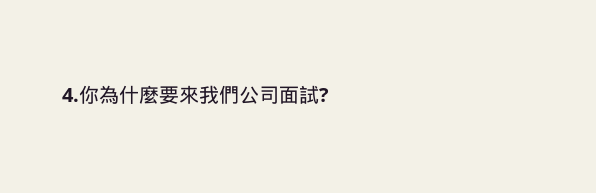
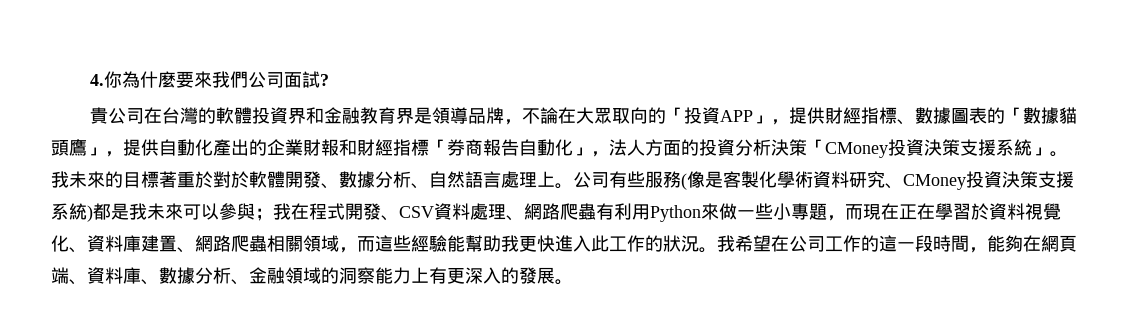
(329, 95) none -> [90,107,1078,125] [51,139,1068,158] [51,171,1074,190] [51,203,1061,222] [51,235,1077,253] [51,267,573,285] // 貴公司在台灣的軟體投資界和金融教育界是領導品牌，不論在大眾取向的「投資APP」，提供財經指標、數據圖表的「數據貓頭鷹」，提供自動化產出的企業財報和財經指標「券商報告自動化」，法人方面的投資分析決策「CMoney投資決策支援系統」。我未來的目標著重於對於軟體開發、數據分析、自然語言處理上。公司有些服務(像是客製化學術資料研究、CMoney投資決策支援系統)都是我未來可以參與；我在程式開發、CSV資料處理、網路爬蟲有利用Python來做一些小專題，而現在正在學習於資料視覺化、資料庫建置、網路爬蟲相關領域，而這些經驗能幫助我更快進入此工作的狀況。我希望在公司工作的這一段時間，能夠在網頁端、資料庫、數據分析、金融領域的洞察能力上有更深入的發展。

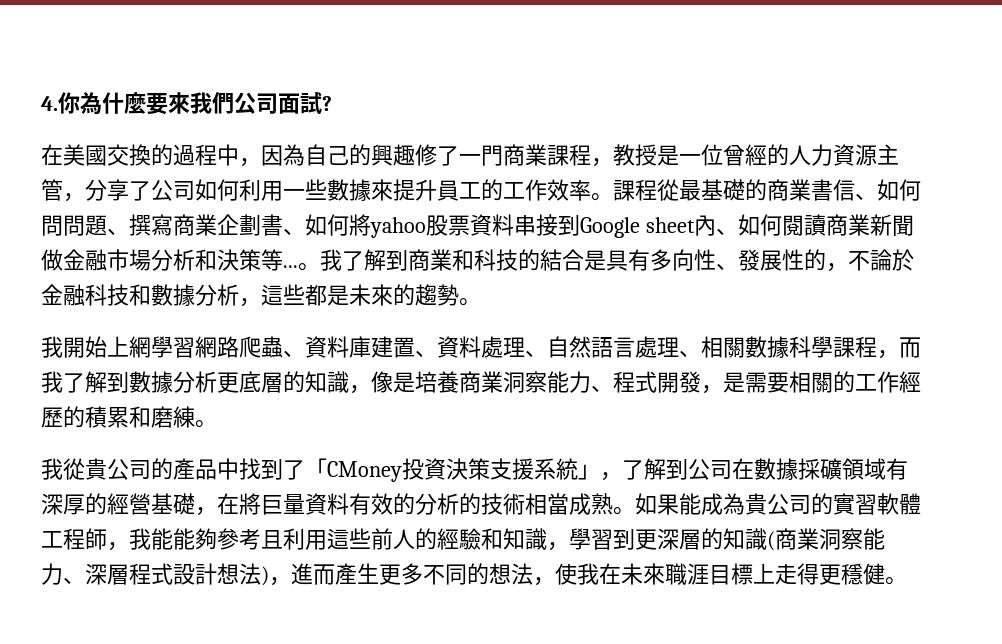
[90,107,1078,125] [51,139,807,157] 貴公司在台灣的軟體投資界和金融教育界是領導品牌，不論在大眾取向的「投資APP」，提供財經指標、數據圖表的「數據貓頭鷹」，提供自動化產出的企業財報和財經指標「券商報告自動化」，法人方面的投資分析決策 -> [41,144,899,167] [41,179,921,202] [41,214,914,238] [41,249,914,272] [41,284,481,307] [41,336,921,359] [41,371,921,394] [41,406,217,428] [41,458,305,480] 在美國交換的過程中，因為自己的興趣修了一門商業課程，教授是一位曾經的人力資源主管，分享了公司如何利用一些數據來提升員工的工作效率。課程從最基礎的商業書信、如何問問題、撰寫商業企劃書、如何將yahoo股票資料串接到Google sheet內、如何閱讀商業新聞做金融市場分析和決策等...。我了解到商業和科技的結合是具有多向性、發展性的，不論於金融科技和數據分析，這些都是未來的趨勢。 // 我開始上網學習網路爬蟲、資料庫建置、資料處理、自然語言處理、相關數據科學課程，而我了解到數據分析更底層的知識，像是培養商業洞察能力、程式開發，是需要相關的工作經歷的積累和磨練。 // 我從貴公司的產品中找到了
[1050,151,1068,157] [51,171,1074,190] [51,203,1061,222] [51,235,1077,253] [51,267,555,285] 。我未來的目標著重於對於軟體開發、數據分析、自然語言處理上。公司有些服務(像是客製化學術資料研究、CMoney投資決策支援系統)都是我未來可以參與；我在程式開發、CSV資料處理、網路爬蟲有利用Python來做一些小專題，而現在正在學習於資料視覺化、資料庫建置、網路爬蟲相關領域，而這些經驗能幫助我更快進入此工作的狀況。我希望在公司工作的這一段時間，能夠在網頁端、資料庫、數據分析、金融領域的洞察能力上有更深入的發展 -> [600,458,908,481] [41,493,921,516] [41,528,885,551] [41,563,885,586] ，了解到公司在數據採礦領域有深厚的經營基礎，在將巨量資料有效的分析的技術相當成熟。如果能成為貴公司的實習軟體工程師，我能能夠參考且利用這些前人的經驗和知識，學習到更深層的知識(商業洞察能力、深層程式設計想法)，進而產生更多不同的想法，使我在未來職涯目標上走得更穩健

